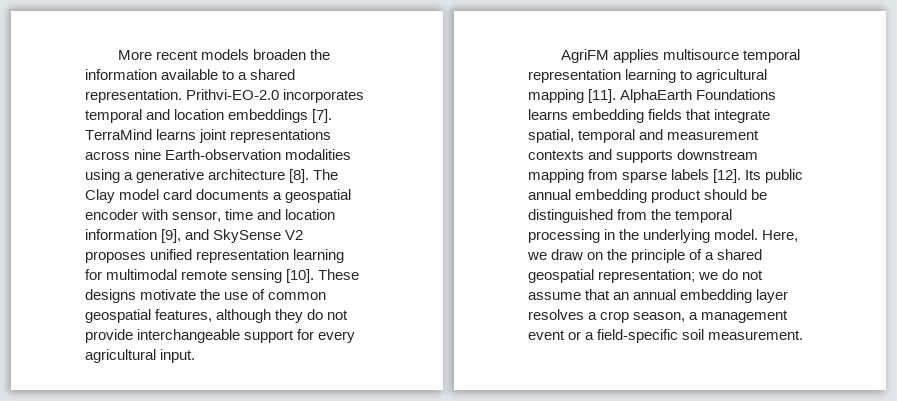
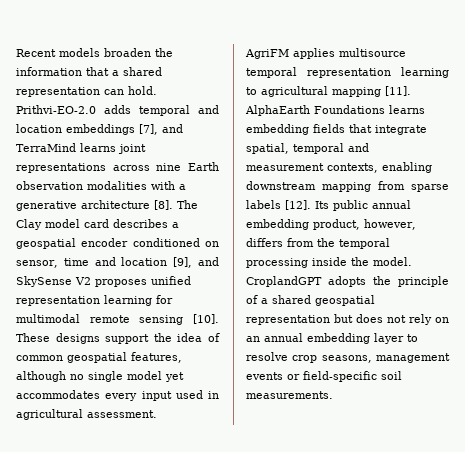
[118,50,199,60] More recent -> [16,49,56,57] Recent
[161,69,296,80] [85,89,365,103] available to a shared representation. Prithvi-EO-2.0 incorporates -> [86,67,162,76] [16,86,157,97] [16,105,131,114] that a shared representation can hold. Prithvi-EO-2.0 adds
[312,109,333,123] [7]. -> [139,124,183,135] [7], and
[165,149,352,160] [85,169,120,183] Earth-observation modalities using -> [188,162,219,171] [16,181,175,190] Earth observation modalities with
[196,189,270,200] documents -> [113,219,168,228] describes
[141,209,169,220] with -> [132,238,219,247] conditioned on
[85,229,157,240] information -> (168, 261) none
[140,289,249,300] motivate the use -> [105,333,203,344] support the idea
[275,309,349,323] [85,329,356,343] [85,349,196,363] they do not provide interchangeable support for every agricultural input. -> [70,371,184,382] [16,390,219,401] [16,409,157,420] no single model yet accommodates every input used in agricultural assessment.
[528,149,674,163] contexts and supports -> [327,162,432,173] contexts, enabling
[651,189,768,203] [528,209,733,223] [528,229,799,243] [527,249,604,260] product should be distinguished from the temporal processing in the underlying model. Here, we draw on -> [313,219,416,230] [246,238,390,249] [246,257,412,268] [246,276,366,287] product, however, differs from the temporal processing inside the model. CroplandGPT adopts
[598,269,764,283] [528,289,789,303] [528,309,789,323] [528,330,595,340] representation; we do not assume that an annual embedding layer resolves a crop season, a management event or a -> [246,314,449,325] [246,333,418,344] [246,352,450,363] [246,372,300,380] representation but does not rely on an annual embedding layer to resolve crop seasons, management events or
[708,330,804,340] measurement. -> [246,391,333,399] measurements.

